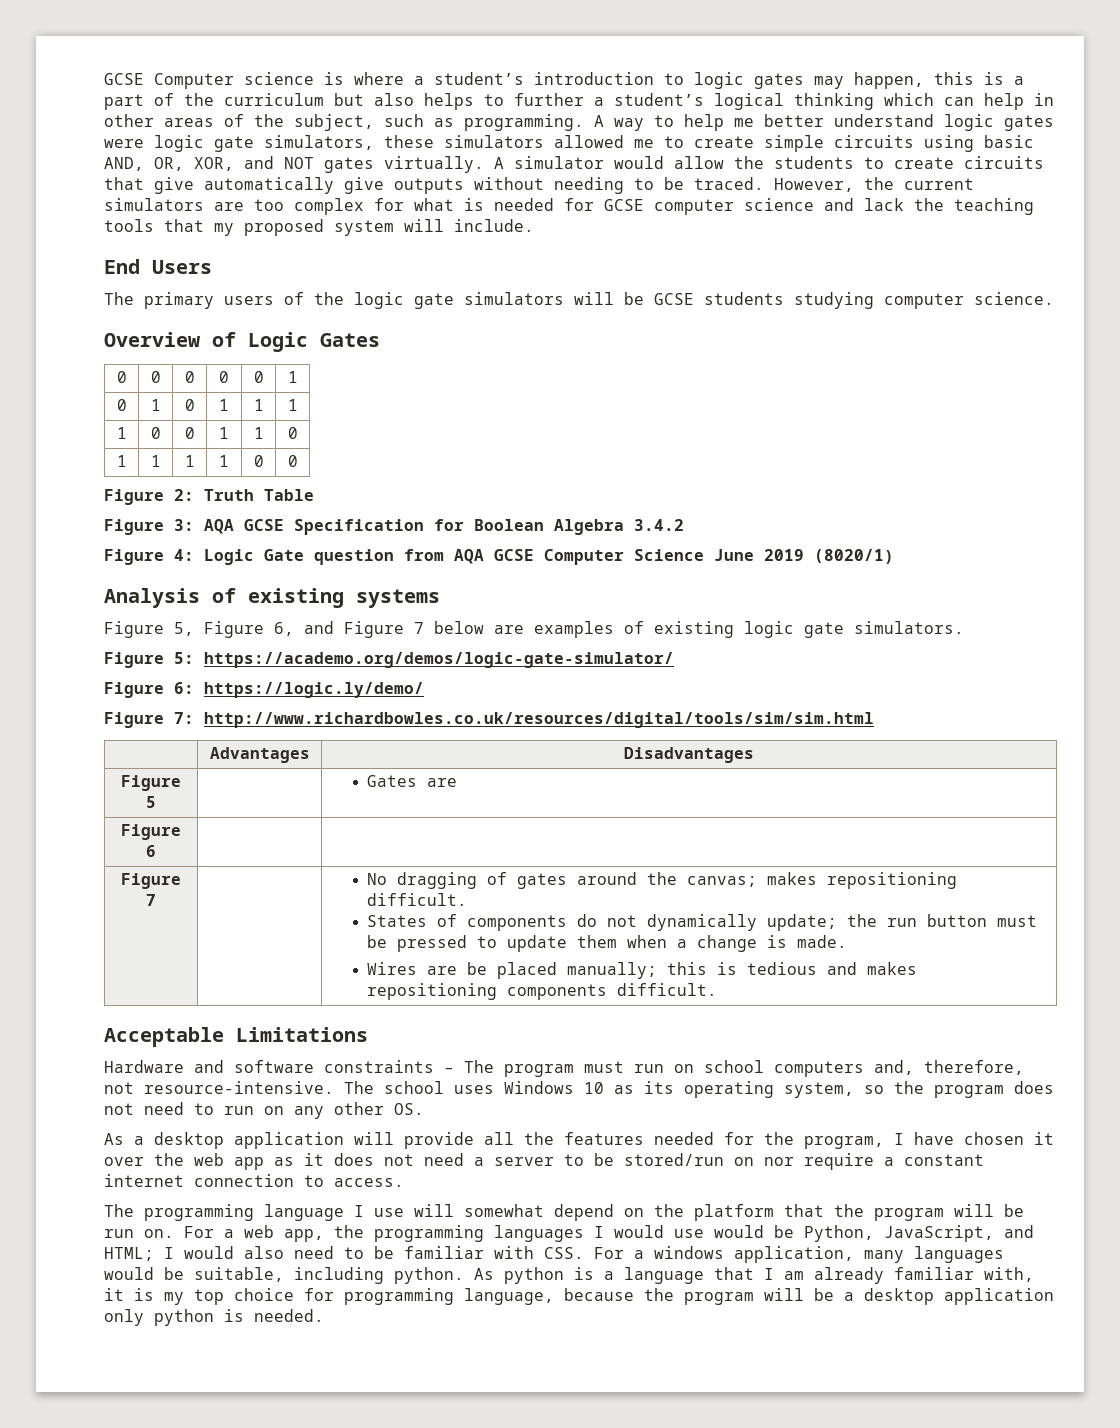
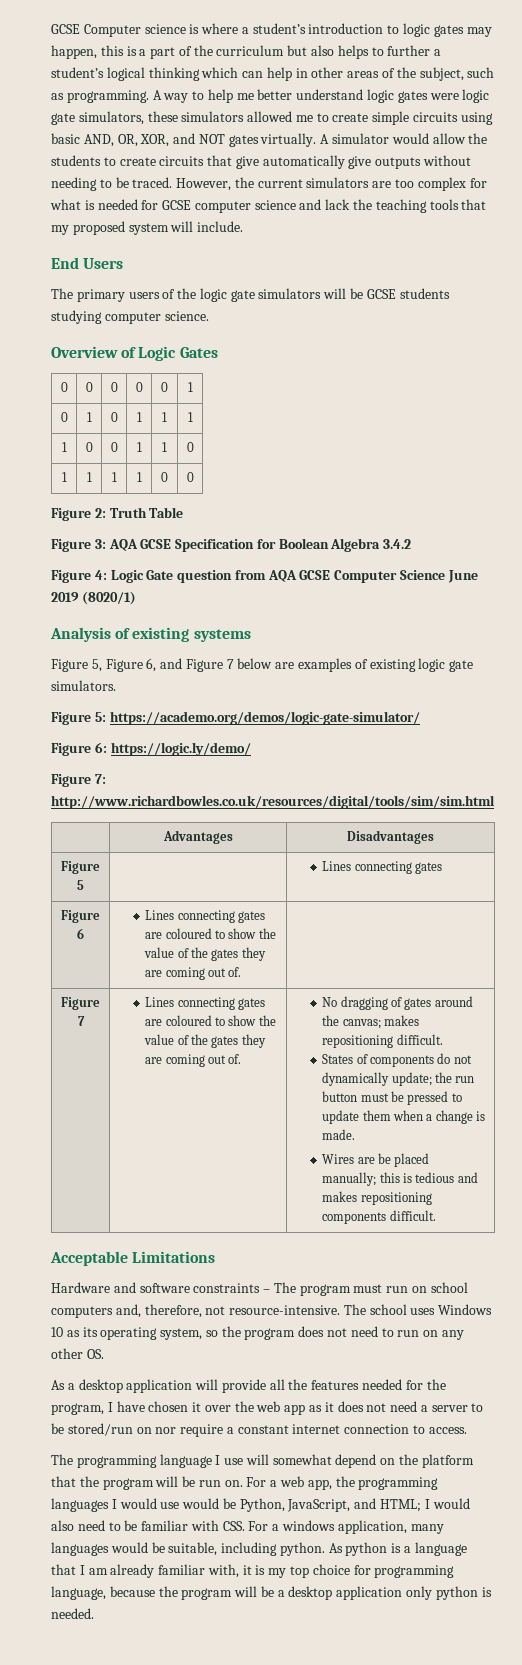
[367,775,458,787] Gates are -> [322,861,442,874] Lines connecting gates
[121,873,181,889] [146,894,156,906] | // Figure 7 | -> [145,910,265,923] [145,928,276,939] [144,947,266,961] [145,967,242,980] [61,997,100,1010] [77,1016,85,1026] [145,997,265,1010] [145,1015,276,1026] [144,1034,266,1048] [145,1054,242,1067] Lines connecting gates are coloured to show the value of the gates they are coming out of. | // Figure 7 | Lines connecting gates are coloured to show the value of the gates they are coming out of.

